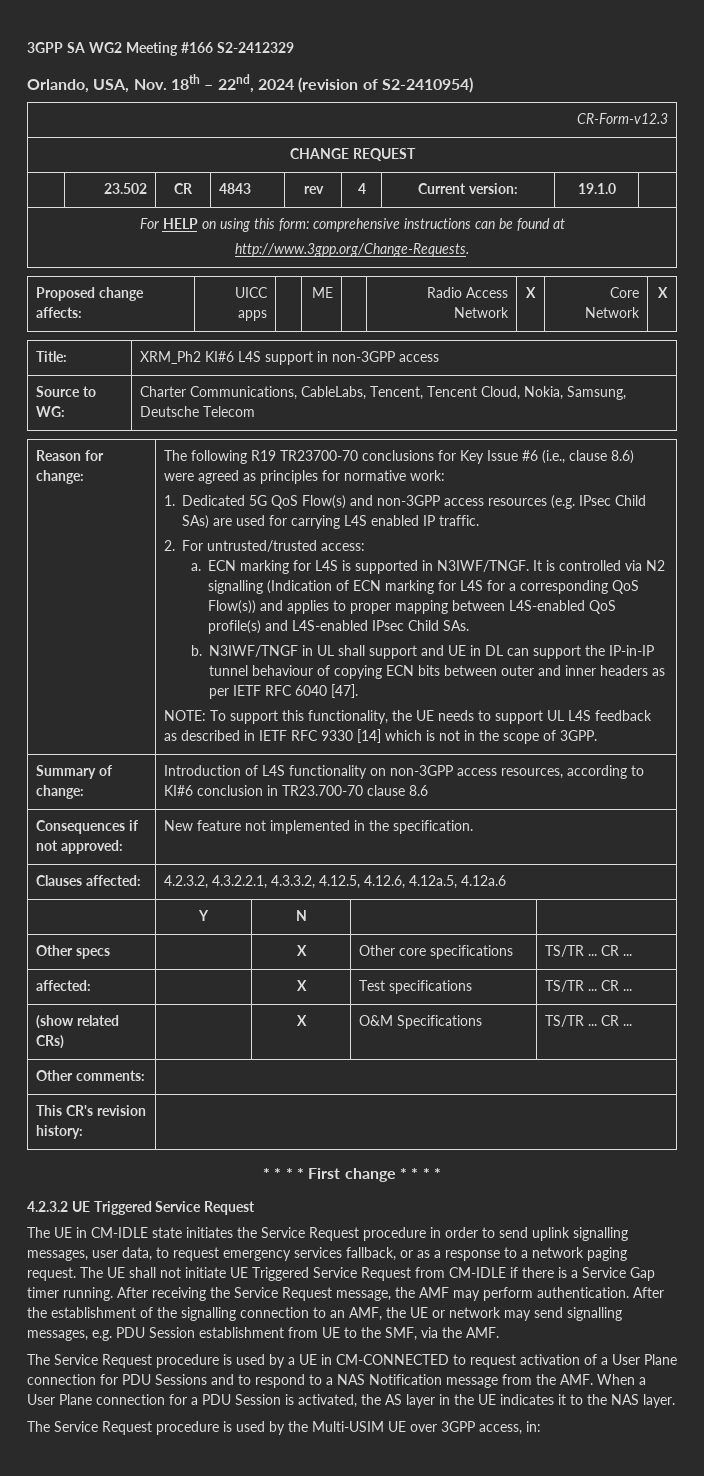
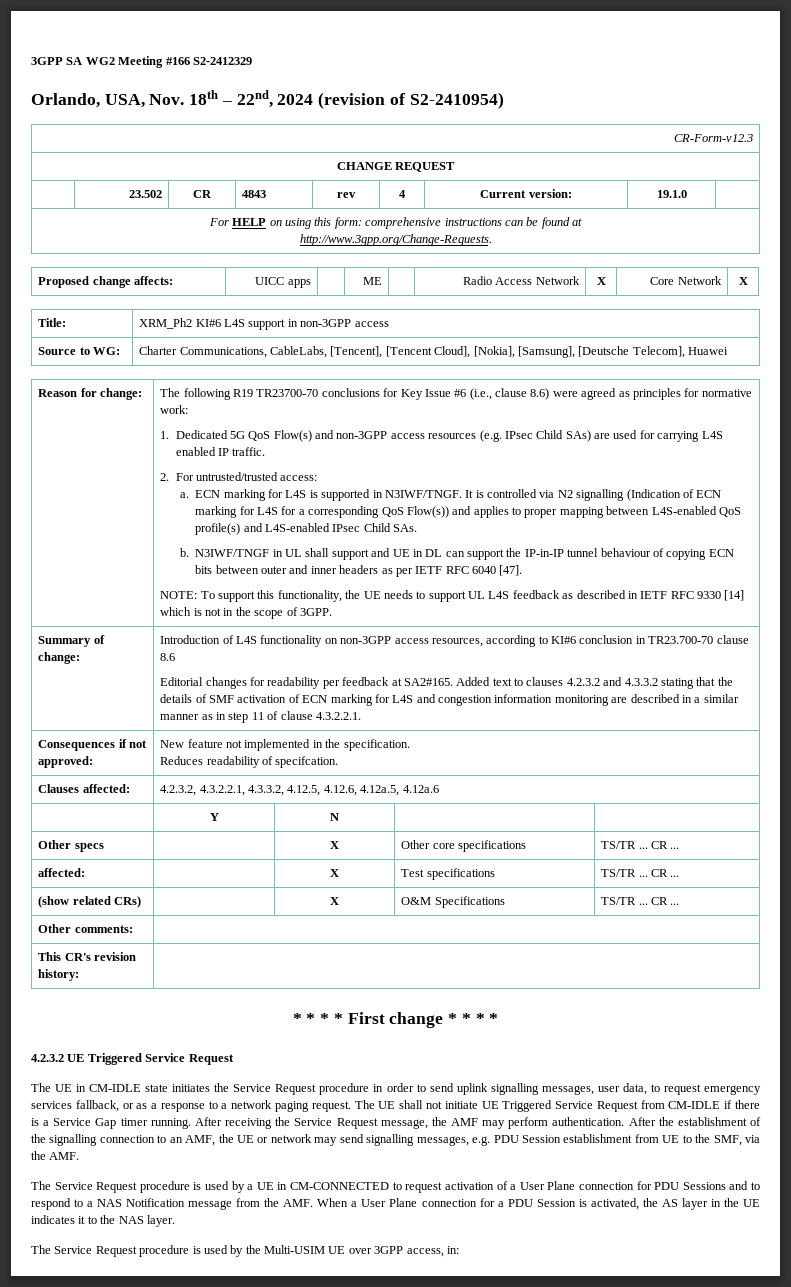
[370,386,627,400] [140,406,256,417] Tencent, Tencent Cloud, Nokia, Samsung, Deutsche Telecom -> [330,346,729,358] [Tencent], [Tencent Cloud], [Nokia], [Samsung], [Deutsche Telecom], Huawei
(429, 790) none -> [160,677,733,689] [160,694,739,706] [160,711,361,723] // Editorial changes for readability per feedback at SA2#165. Added text to clauses 4.2.3.2 and 4.3.3.2 stating that the details of SMF activation of ECN marking for L4S and congestion information monitoring are described in a similar manner as in step 11 of clause 4.3.2.2.1.
(474, 827) none -> [160,756,339,768] // Reduces readability of specifcation.

